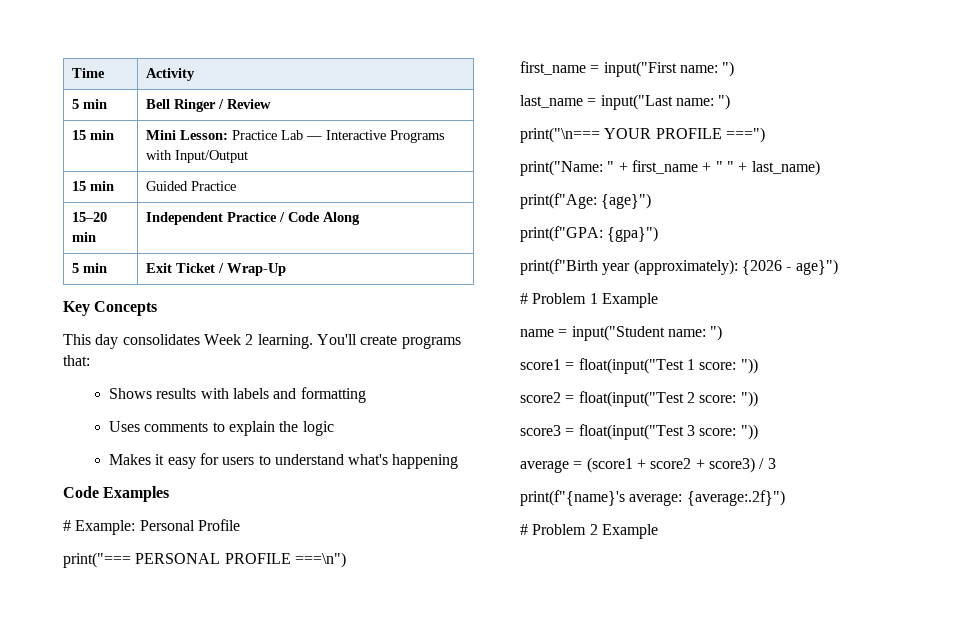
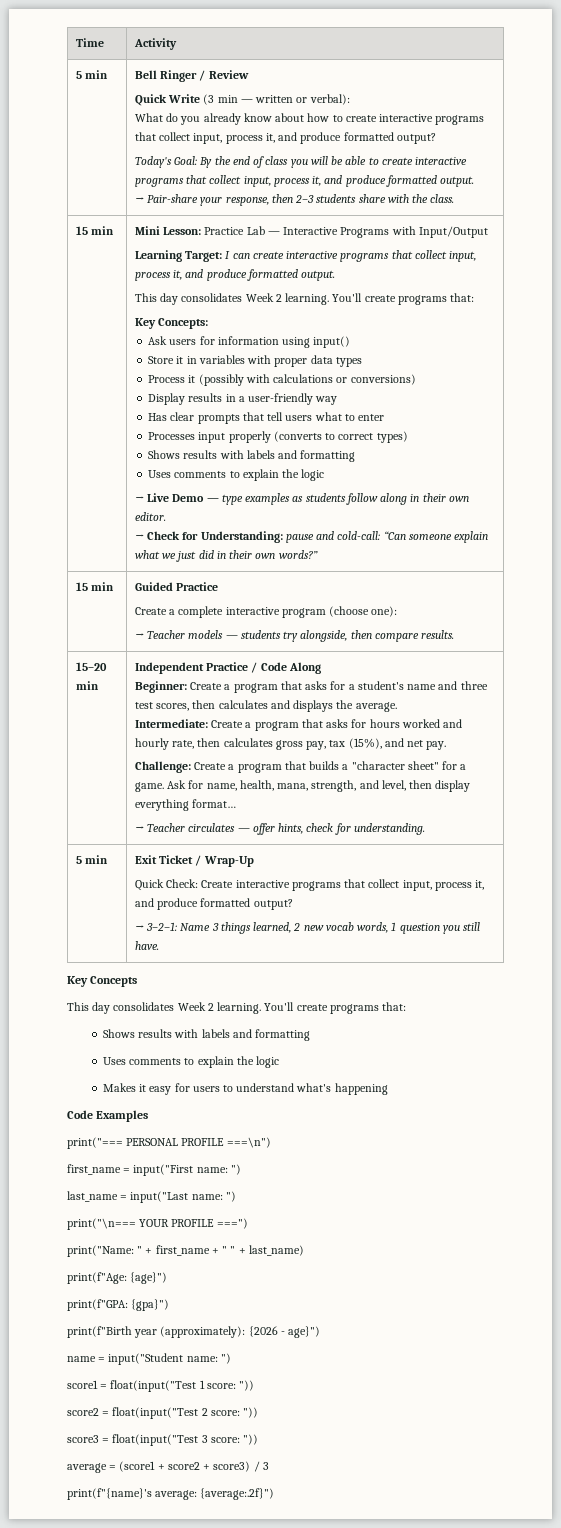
(271, 104) none -> [134,94,350,106] [134,113,485,125] [134,132,436,144] [134,156,468,168] [134,175,475,187] [134,194,455,206] // Quick Write (3 min — written or verbal): // What do you already know about how to create interactive programs that collect input, process it, and produce formatted output? // Today's Goal: By the end of class you will be able to create interactive programs that collect input, process it, and produce formatted output. // → Pair-share your response, then 2–3 students share with the class.
[71,181,114,191] [145,181,236,191] // 15 min | Guided Practice -> [134,250,477,262] [134,269,336,281] [134,293,475,305] [134,318,209,329] [148,336,351,348] [148,355,362,367] [148,374,416,386] [148,393,338,405] [148,412,385,424] [148,431,408,443] [148,450,356,462] [148,469,325,481] [134,493,469,505] [134,512,166,521] [134,531,489,543] [134,550,318,562] [75,582,115,591] [134,582,219,591] [134,606,398,618] [134,630,455,642] // Learning Target: I can create interactive programs that collect input, process it, and produce formatted output. // This day consolidates Week 2 learning. You'll create programs that: // Key Concepts: // Ask users for information using input() // Store it in variables with proper data types // Process it (possibly with calculations or conversions) // Display results in a user-friendly way // Has clear prompts that tell users what to enter // Processes input properly (converts to correct types) // Shows results with labels and formatting // Uses comments to explain the logic // → Live Demo — type examples as students follow along in their own editor. // → Check for Understanding: pause and cold-call: “Can someone explain what we just did in their own words?” // 15 min | Guided Practice // Create a complete interactive program (choose one): // → Teacher models — students try alongside, then compare results.
(360, 218) none -> [134,681,488,693] [134,700,397,712] [134,719,463,731] [134,738,447,750] [134,761,467,773] [134,780,471,792] [134,799,237,811] [134,823,425,835] // Beginner: Create a program that asks for a student's name and three test scores, then calculates and displays the average. // Intermediate: Create a program that asks for hours worked and hourly rate, then calculates gross pay, tax (15%), and net pay. // Challenge: Create a program that builds a "character sheet" for a game. Ask for name, health, mana, strength, and level, then display everything format… // → Teacher circulates — offer hints, check for understanding.
(286, 269) none -> [134,879,485,891] [134,898,293,910] [134,922,481,934] [134,941,159,950] // Quick Check: Create interactive programs that collect input, process it, and produce formatted output? // → 3–2–1: Name 3 things learned, 2 new vocab words, 1 question you still have.
[63,519,240,535] // # Example: Personal Profile -> (149, 1116) none
[520,293,658,308] // # Problem 1 Example -> (321, 1332) none
[520,524,658,539] // # Problem 2 Example -> (275, 1494) none

